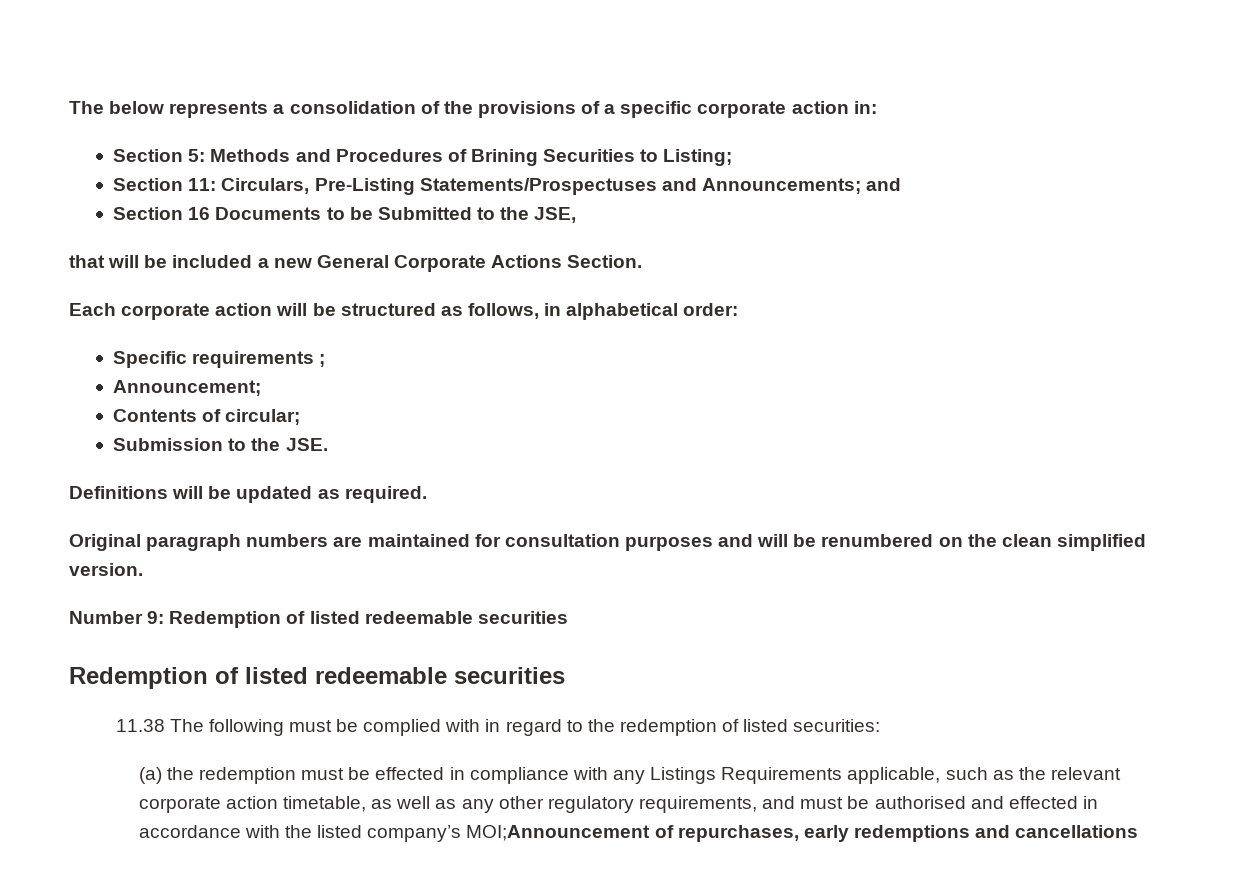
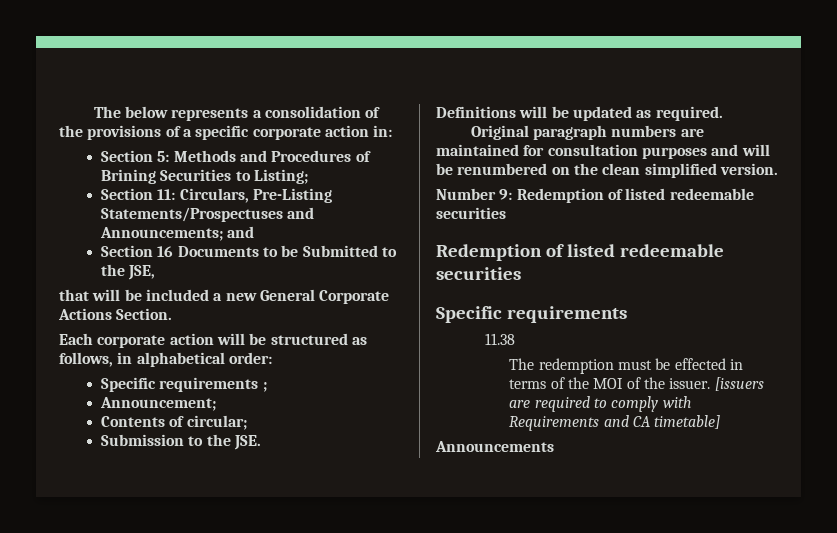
(565, 675) none -> [436,306,627,323] // Specific requirements
[169,719,881,736] [138,767,194,784] The following must be complied with in regard to the redemption of listed securities: // (a) the -> [509,358,535,370] // The
[469,767,1121,784] [138,796,1098,813] [138,825,1139,842] compliance with any Listings Requirements applicable, such as the relevant corporate action timetable, as well as any other regulatory requirements, and must be authorised and effected in accordance with the listed company’s MOI;Announcement of repurchases, early redemptions and cancellations -> [509,377,764,391] [509,396,691,412] [509,415,721,431] [435,441,554,452] terms of the MOI of the issuer. [issuers are required to comply with Requirements and CA timetable] // Announcements

